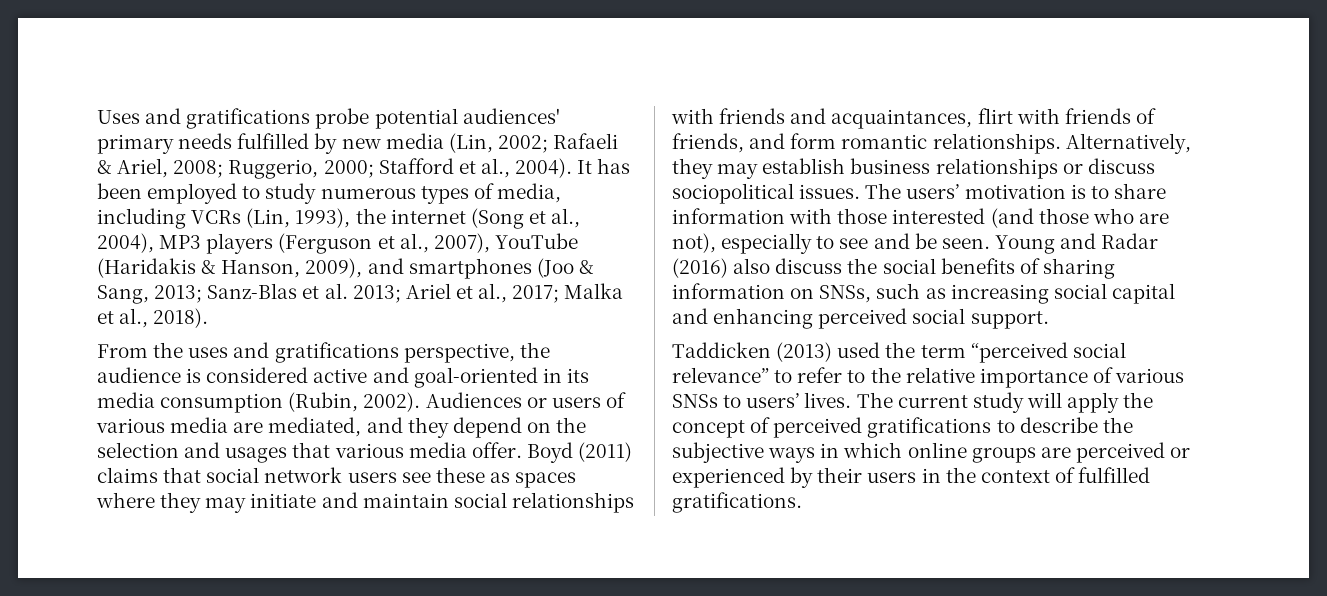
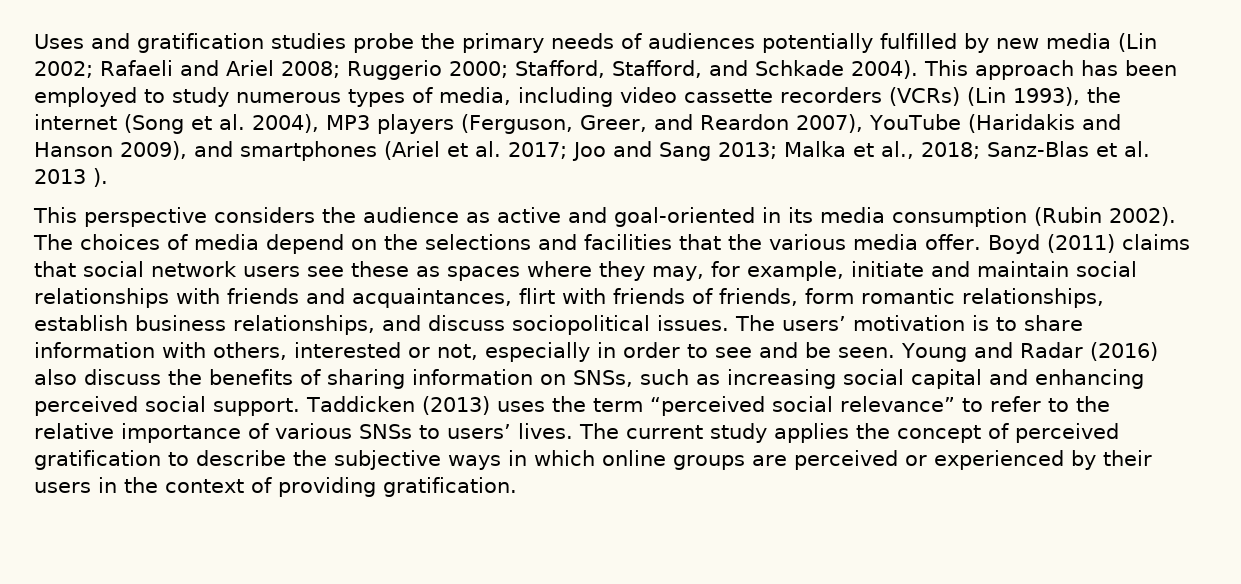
[186,108,560,129] [97,133,233,154] gratifications probe potential audiences' primary needs -> [137,33,873,53] gratification studies probe the primary needs of audiences potentially
[448,133,493,153] (Lin, -> [1118,33,1157,52] (Lin
[97,158,593,179] & Ariel, 2008; Ruggerio, 2000; Stafford et al., 2004). It -> [180,60,1074,80] and Ariel 2008; Ruggerio 2000; Stafford, Stafford, and Schkade 2004). This approach
[191,208,291,228] VCRs (Lin, -> [620,87,1006,106] video cassette recorders (VCRs) (Lin
[551,208,581,228] al., -> [219,114,245,130] al.
[278,233,429,254] (Ferguson et al., -> [461,114,789,134] (Ferguson, Greer, and Reardon
[201,260,301,278] & Hanson, -> [1081,114,1121,130] [34,142,113,157] and Hanson
[536,258,594,278] [97,283,624,304] [97,308,209,328] [97,342,550,363] [97,367,309,383] (Joo & Sang, 2013; Sanz-Blas et al. 2013; Ariel et al., 2017; Malka et al., 2018). // From the uses and gratifications perspective, the audience is considered -> [384,141,1150,161] [34,168,108,187] [33,207,490,227] (Ariel et al. 2017; Joo and Sang 2013; Malka et al., 2018; Sanz-Blas et al. 2013 ). // This perspective considers the audience as
[288,392,626,412] [96,417,587,438] [97,442,331,463] (Rubin, 2002). Audiences or users of various media are mediated, and they depend on the selection and usages that -> [1034,207,1176,226] [33,234,762,254] (Rubin 2002). The choices of media depend on the selections and facilities that the
[205,497,247,513] may -> [652,261,844,281] may, for example,
[749,133,786,149] and -> (798, 297) none
[932,133,1191,154] [672,158,1083,179] relationships. Alternatively, they may establish business relationships or -> [962,288,1104,308] [34,315,421,335] relationships, establish business relationships, and
[837,208,1169,228] [672,233,813,254] those interested (and those who are not), especially -> [213,342,680,362] others, interested or not, especially in order
[882,258,936,274] social -> (202, 377) none
(1049, 320) // -> (300, 407) none
[837,342,881,358] used -> [496,401,545,412] uses
[1026,392,1120,413] will apply -> [774,423,849,443] applies
[867,417,992,438] gratifications -> [34,450,161,470] gratification
[1078,467,1151,483] [672,492,802,513] fulfilled gratifications. -> [278,477,517,497] providing gratification.

